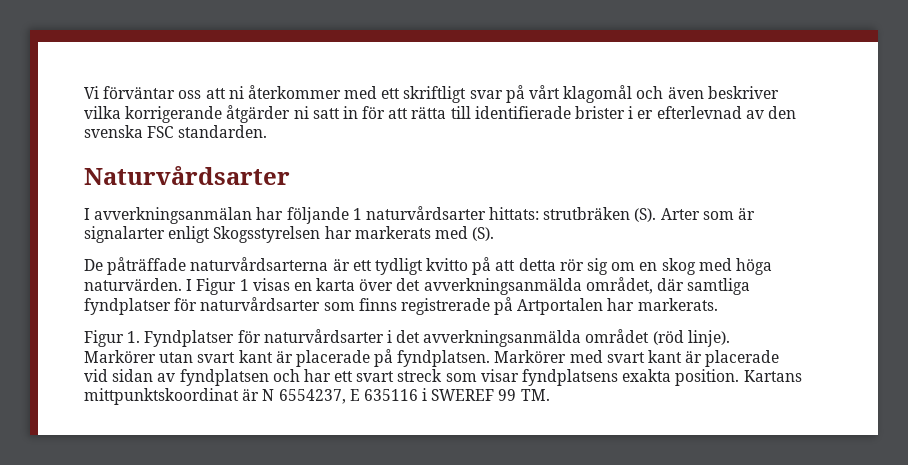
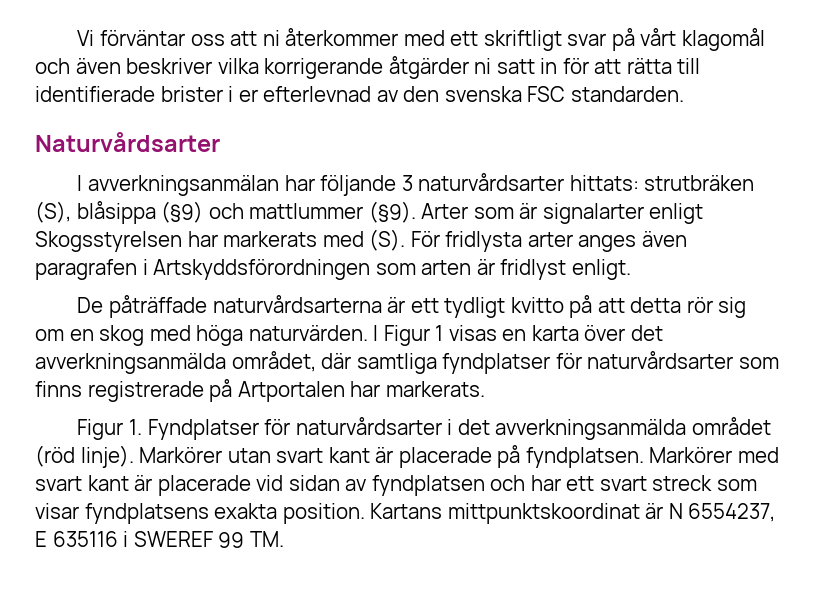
[352,208,362,220] 1 -> [401,175,413,191] 3
[634,208,657,222] (S). -> [35,201,416,224] (S), blåsippa (§9) och mattlummer (§9).
(495, 234) none -> [410,231,687,252] [35,259,631,280] För fridlysta arter anges även paragrafen i Artskyddsförordningen som arten är fridlyst enligt.

